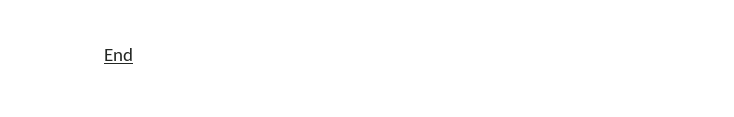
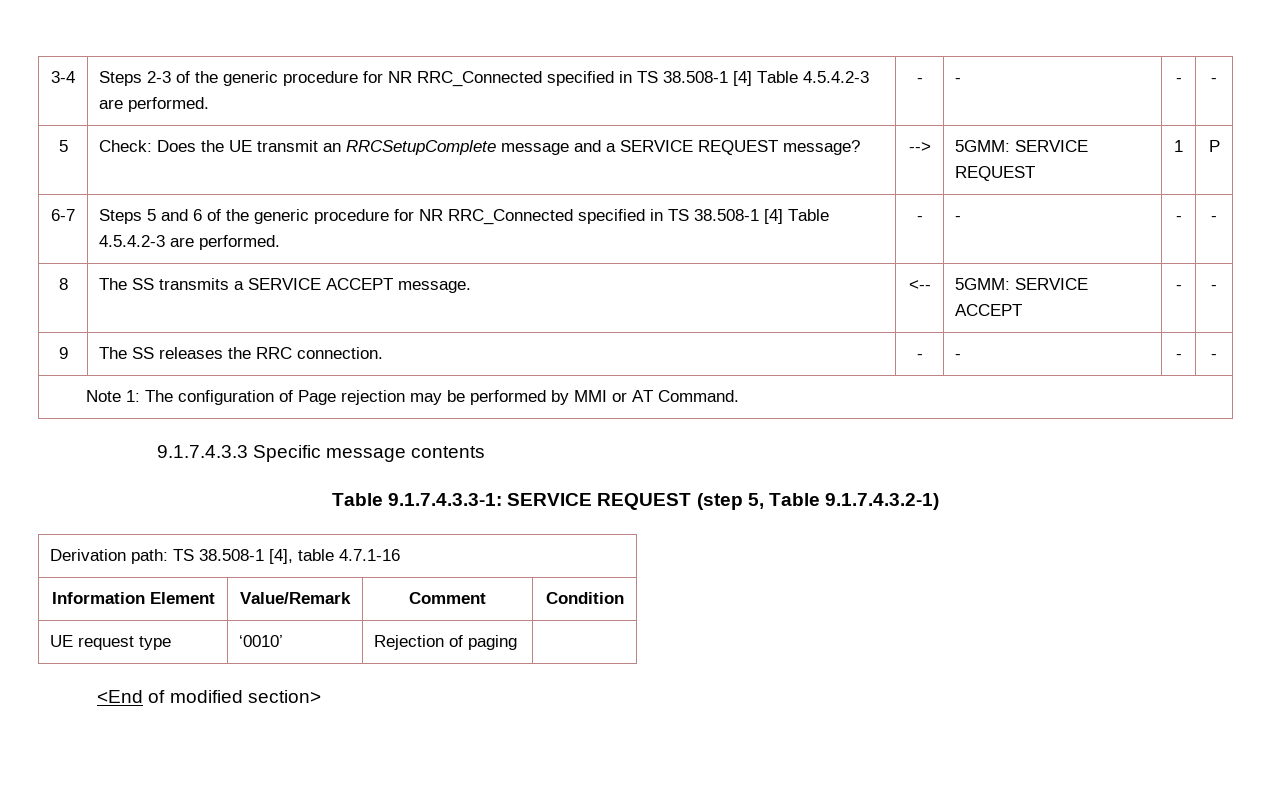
[103,48,133,61] End -> [51,71,75,83] [99,71,870,87] [99,97,210,112] [916,78,923,83] [955,78,962,83] [1175,78,1182,83] [1211,78,1217,83] [58,140,68,152] [99,140,861,155] [908,142,931,152] [955,140,1089,152] [955,166,1036,181] [1174,140,1183,152] [1208,140,1220,152] [51,209,75,221] [99,209,830,225] [99,235,281,250] [916,216,923,221] [955,216,962,221] [1175,216,1182,221] [1211,216,1217,221] [58,278,68,290] [99,278,472,293] [908,280,931,290] [955,278,1089,290] [955,304,1023,316] [1175,285,1182,290] [1211,285,1217,290] [58,347,68,359] [99,347,384,359] [916,354,923,359] [955,354,962,359] [1175,354,1182,359] [1211,354,1217,359] [85,390,739,405] [156,445,485,462] [332,493,939,510] [50,549,401,564] [51,592,215,604] [240,592,351,604] [408,592,486,604] [545,592,624,604] [50,635,172,650] [239,635,284,647] [374,635,518,650] [97,690,321,703] 3-4 | Steps 2-3 of the generic procedure for NR RRC_Connected specified in TS 38.508-1 [4] Table 4.5.4.2-3 are performed. | - | - | - | - // 5 | Check: Does the UE transmit an RRCSetupComplete message and a SERVICE REQUEST message? | --> | 5GMM: SERVICE REQUEST | 1 | P // 6-7 | Steps 5 and 6 of the generic procedure for NR RRC_Connected specified in TS 38.508-1 [4] Table 4.5.4.2-3 are performed. | - | - | - | - // 8 | The SS transmits a SERVICE ACCEPT message. | <-- | 5GMM: SERVICE ACCEPT | - | - // 9 | The SS releases the RRC connection. | - | - | - | - // Note 1: The configuration of Page rejection may be performed by MMI or AT Command. // 9.1.7.4.3.3 Specific message contents // Table 9.1.7.4.3.3-1: SERVICE REQUEST (step 5, Table 9.1.7.4.3.2-1) // Derivation path: TS 38.508-1 [4], table 4.7.1-16 // Information Element | Value/Remark | Comment | Condition // UE request type | ‘0010’ | Rejection of paging | // <End of modified section>

